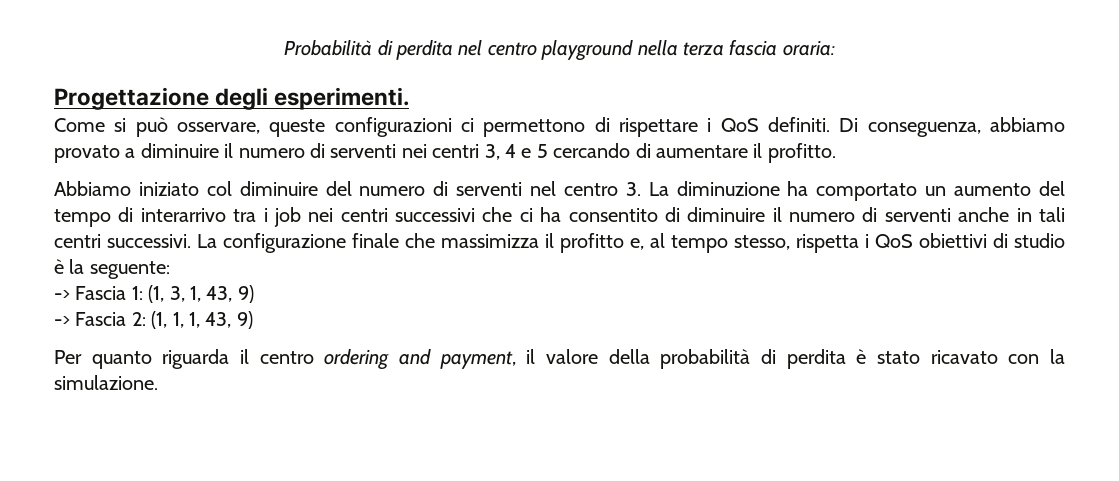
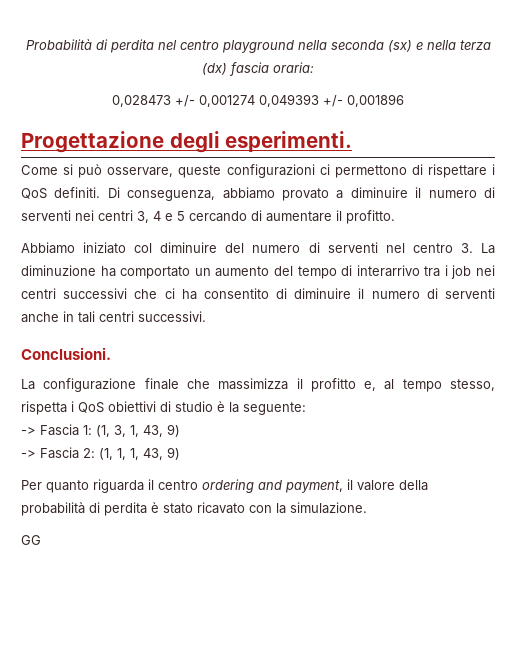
[682,40,835,56] terza fascia oraria: -> [330,40,491,52] [202,62,314,76] [112,94,404,107] seconda (sx) e nella terza (dx) fascia oraria: // 0,028473 +/- 0,001274 0,049393 +/- 0,001896
(191, 241) none -> [21,347,111,360] // Conclusioni. //
(158, 382) none -> [21,535,41,545] // GG

